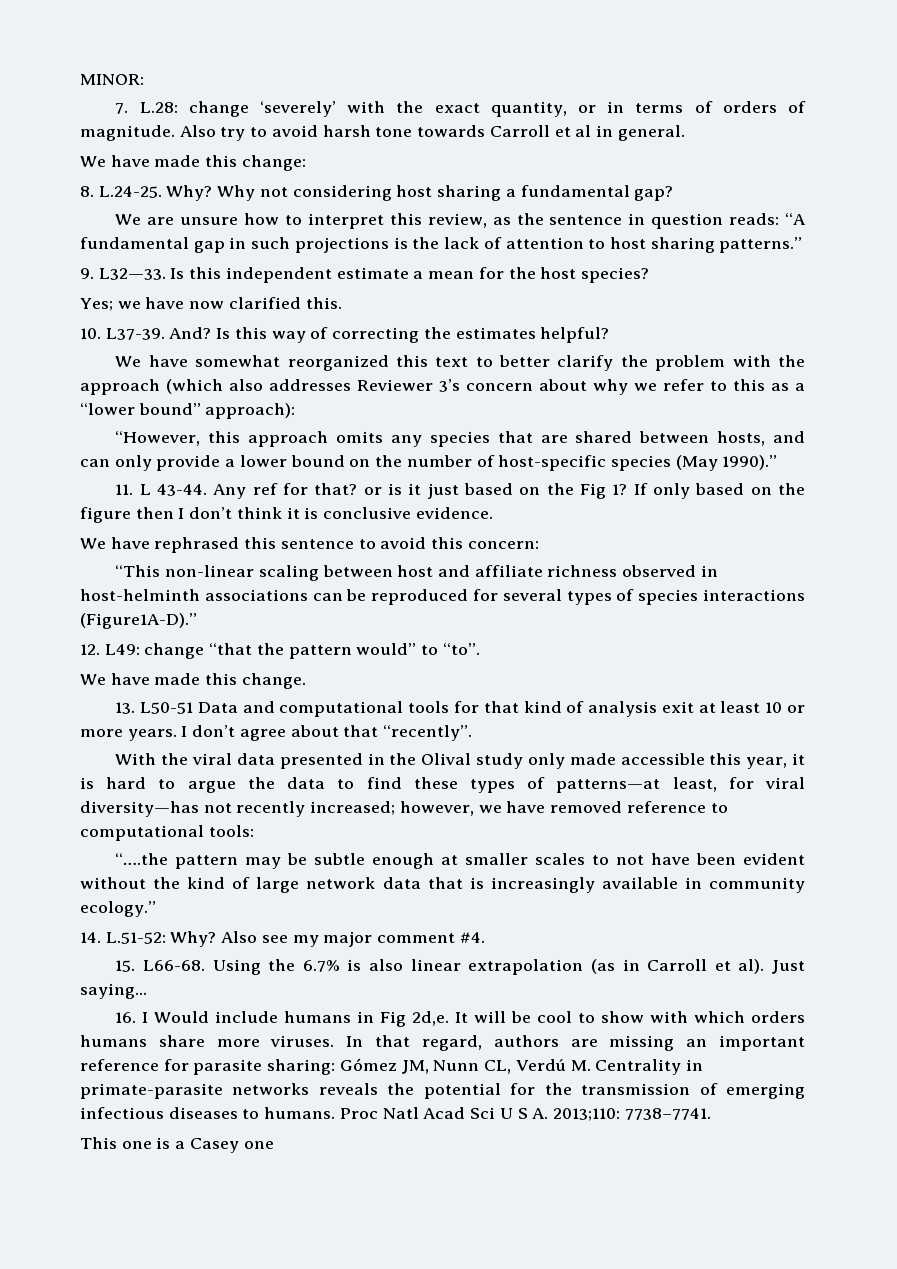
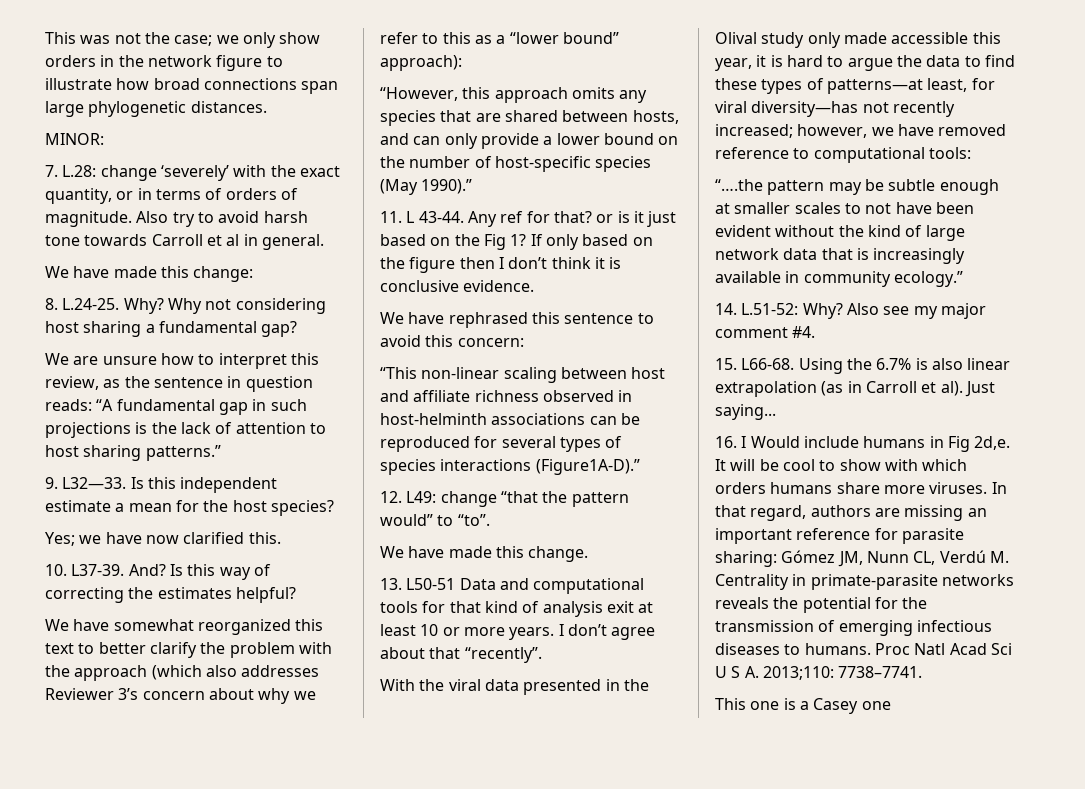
(80, 79) none -> [45,32,321,48] [45,55,283,71] [45,78,339,94] [45,101,267,117] This was not the case; we only show orders in the network figure to illustrate how broad connections span large phylogenetic distances. //

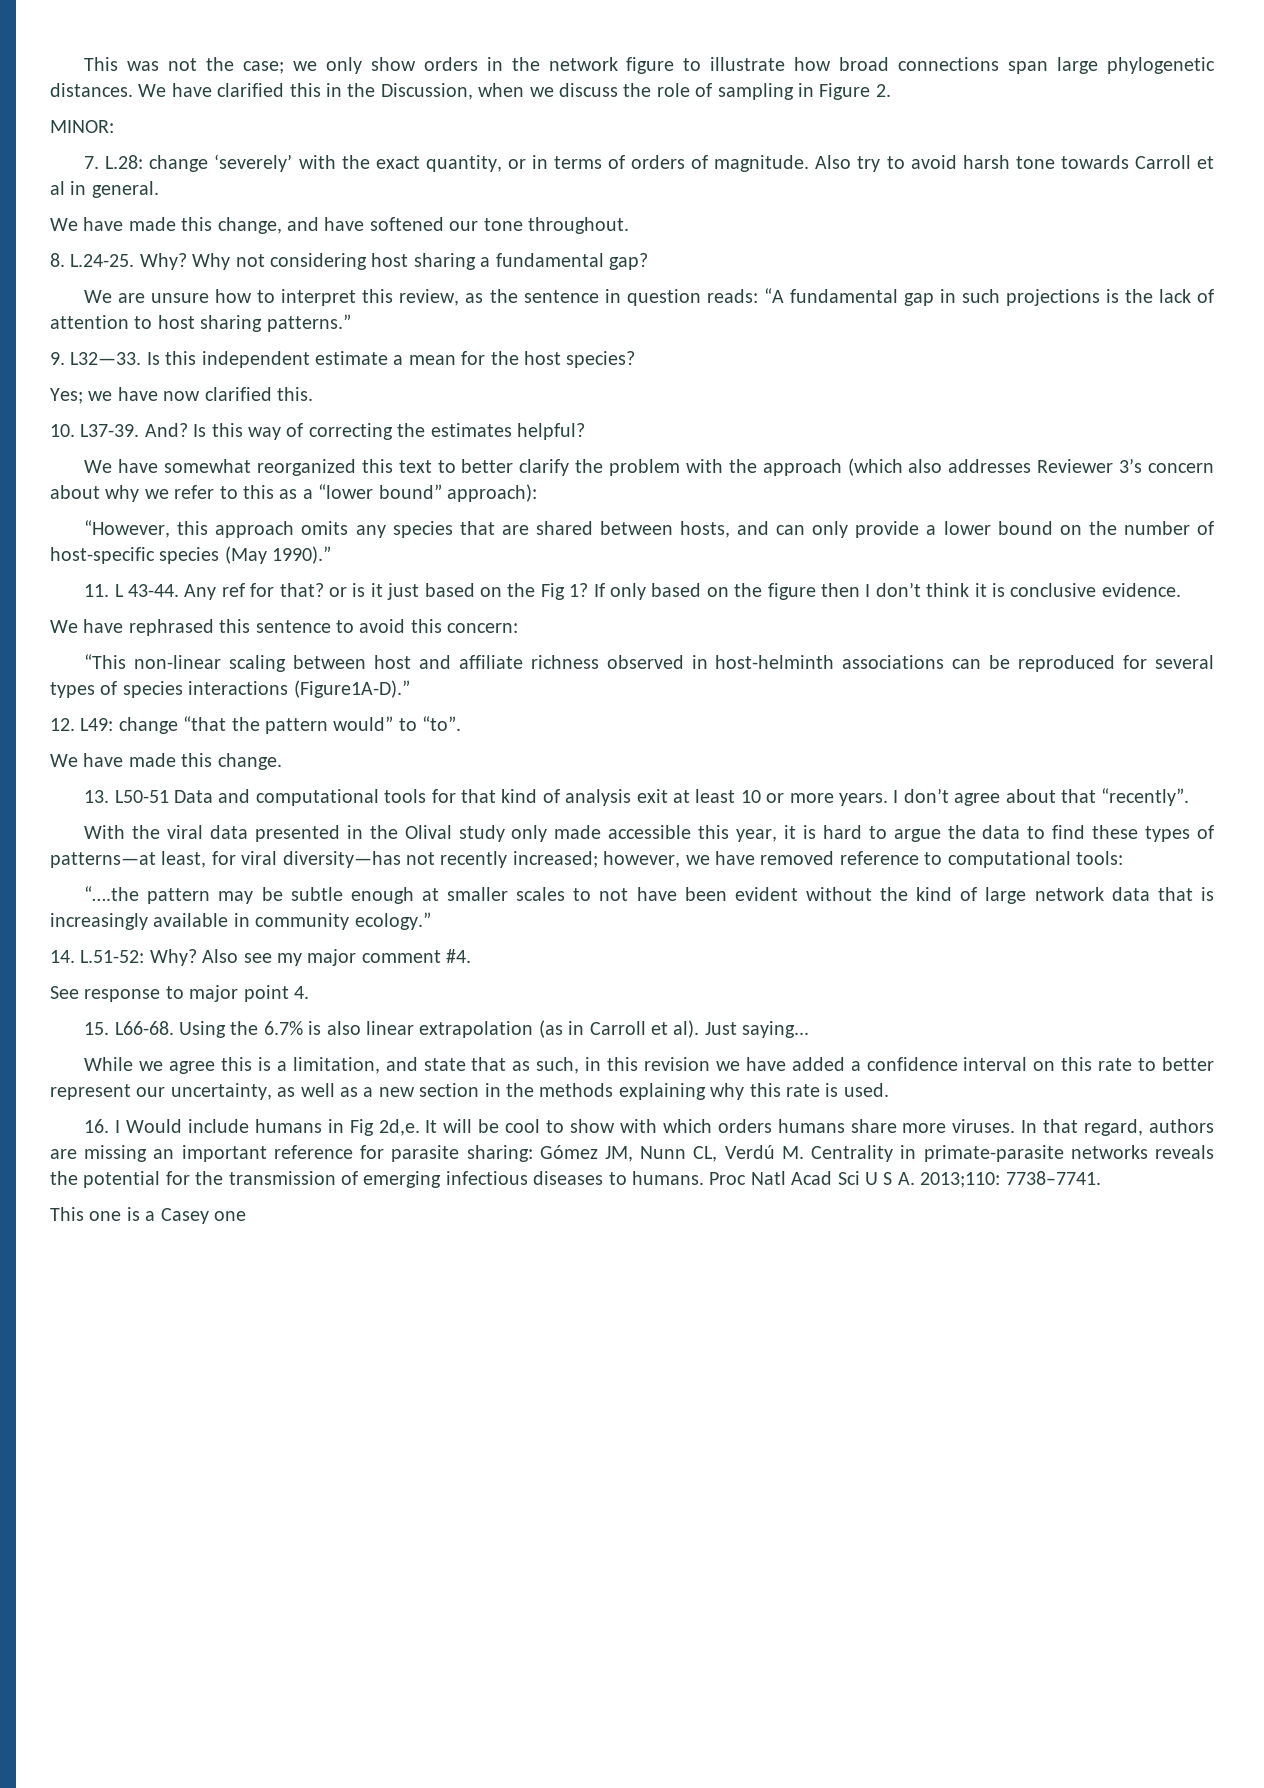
(267, 107) none -> [138,83,891,100] We have clarified this in the Discussion, when we discuss the role of sampling in Figure 2.
[193,266,254,282] change: -> [217,217,629,234] change, and have softened our tone throughout.
(816, 332) none -> [50,985,309,1002] // See response to major point 4.
(776, 412) none -> [84,1057,1215,1074] [50,1083,889,1100] // While we agree this is a limitation, and state that as such, in this revision we have added a confidence interval on this rate to better represent our uncertainty, as well as a new section in the methods explaining why this rate is used.

